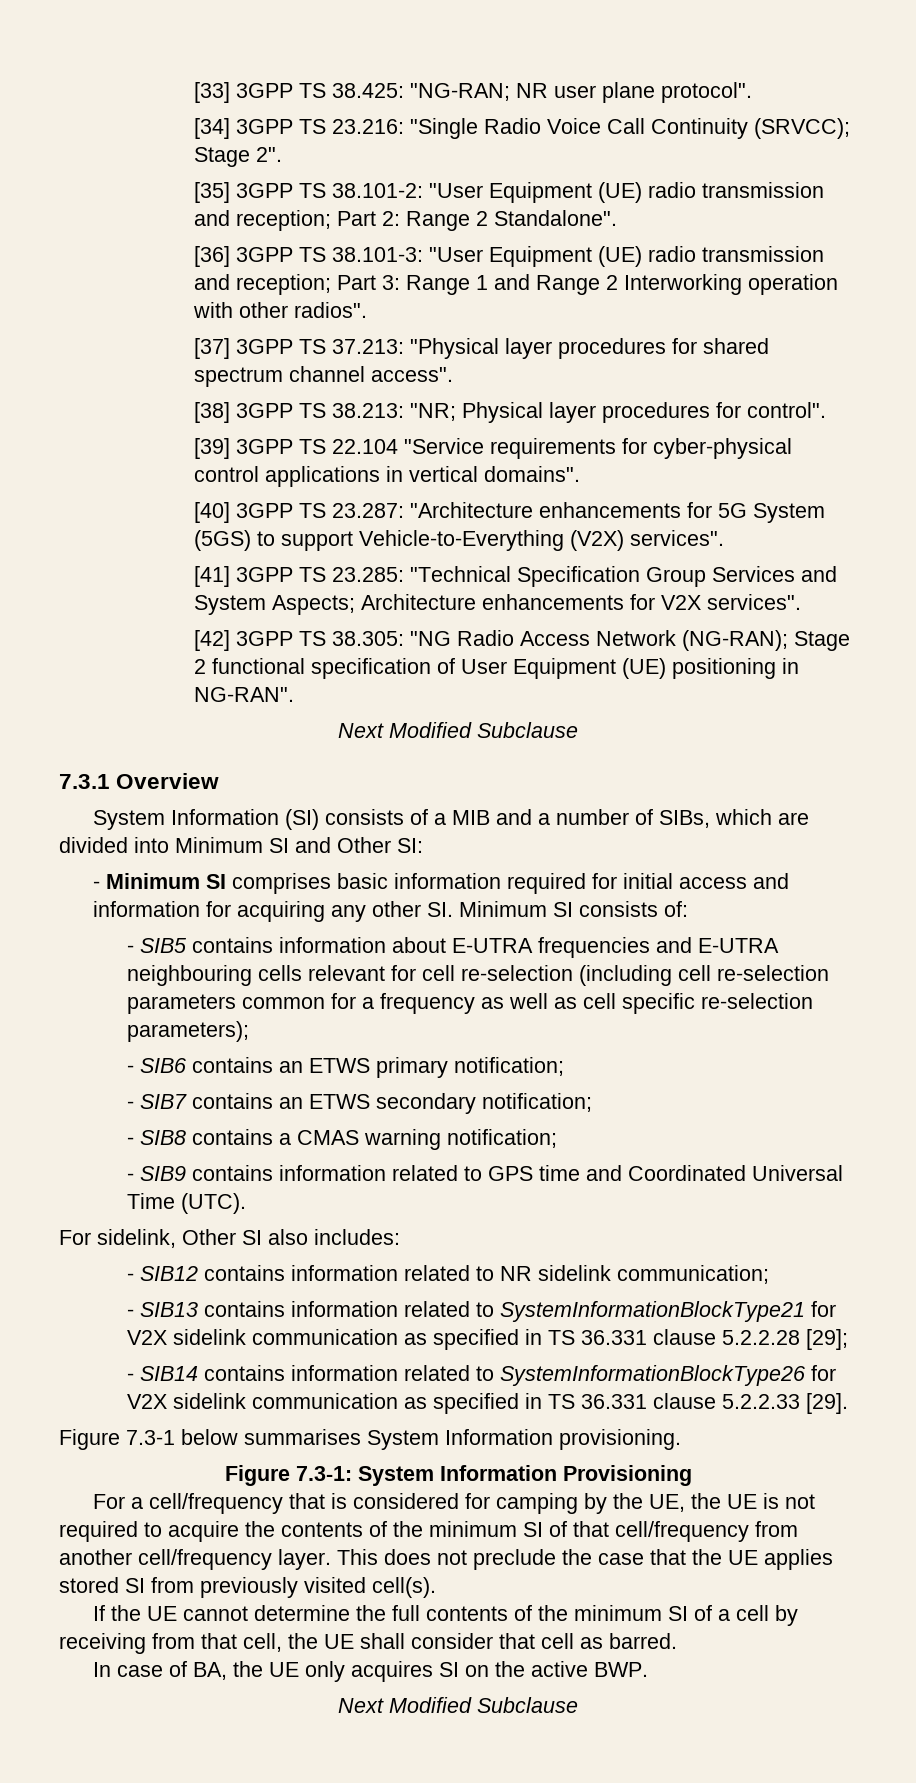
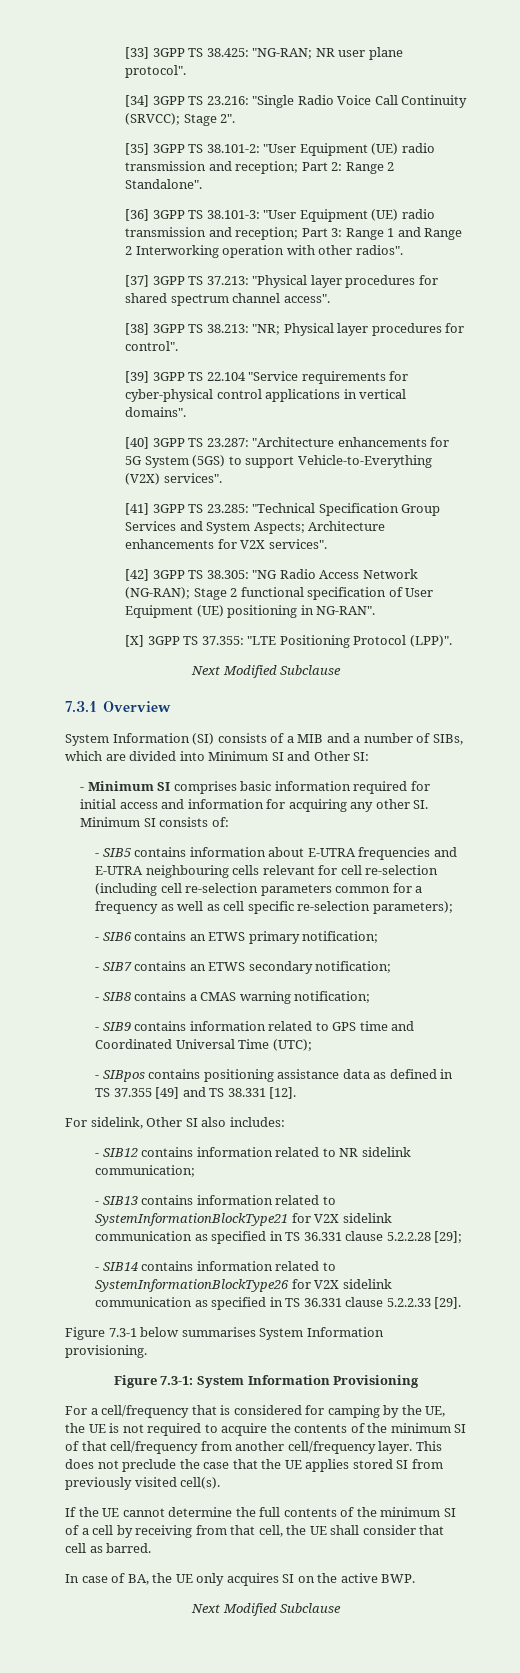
(295, 694) none -> [125,635,452,648] // [X] 3GPP TS 37.355: "LTE Positioning Protocol (LPP)".
[180,1193,246,1214] (UTC). -> [272,1039,312,1051] [95,1069,454,1082] [95,1087,297,1099] (UTC); // - SIBpos contains positioning assistance data as defined in TS 37.355 [49] and TS 38.331 [12].

